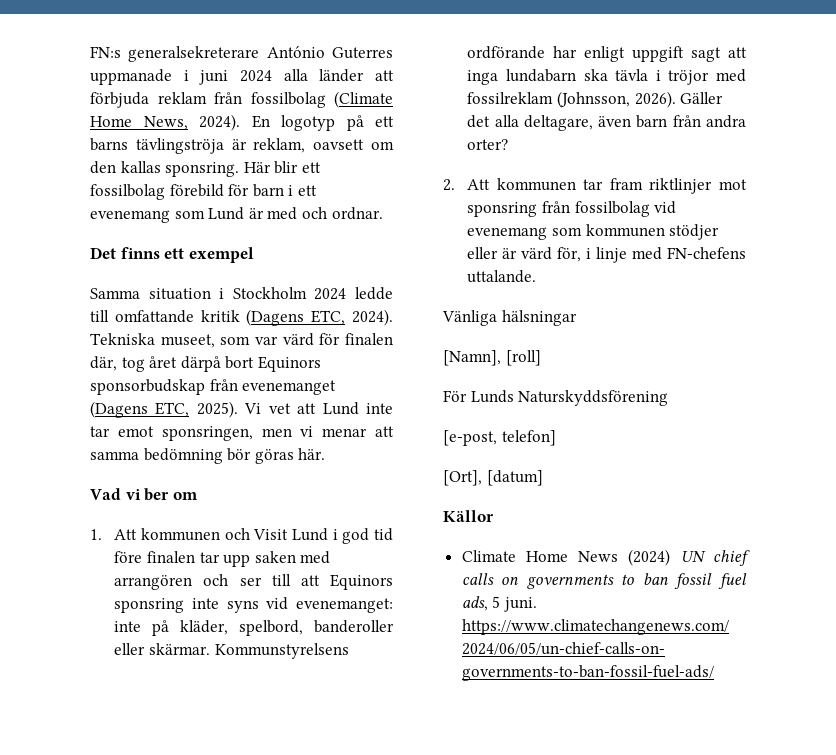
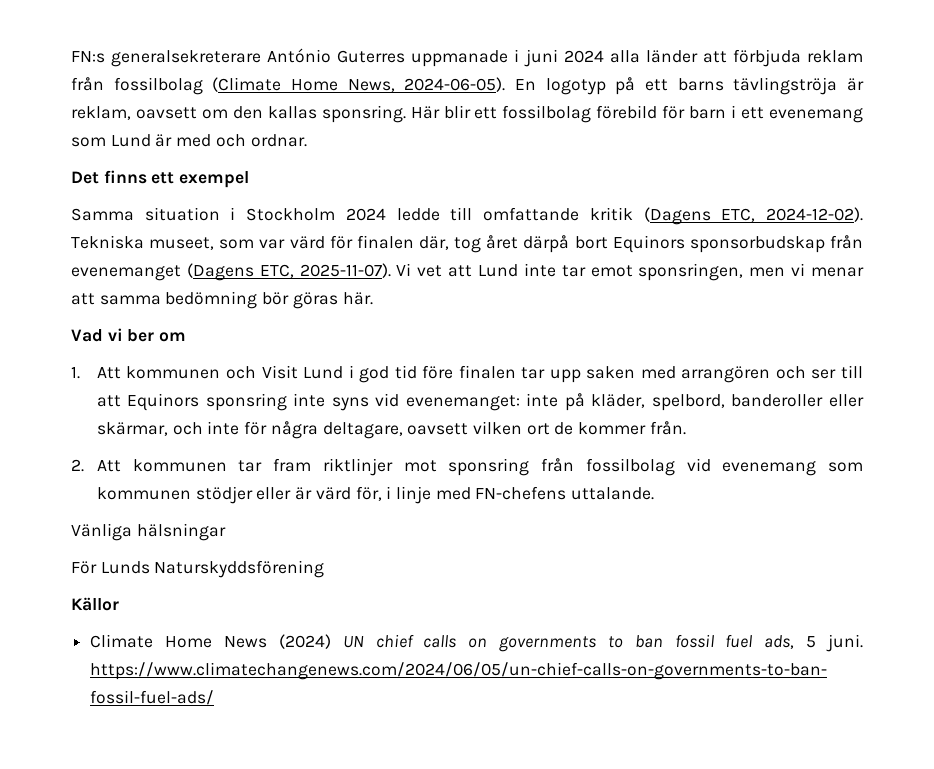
[199,114,240,131] 2024). -> [404,77,506,92] 2024-06-05).
[351,309,393,326] 2024). -> [766,207,864,222] 2024-12-02).
[196,401,238,418] 2025). -> [299,263,391,278] 2025-11-07).
[148,643,349,659] [467,46,747,62] [467,69,746,85] [467,91,724,108] [467,115,746,131] [467,139,509,150] skärmar. Kommunstyrelsens ordförande har enligt uppgift sagt att inga lundabarn ska tävla i tröjor med fossilreklam (Johnsson, 2026). Gäller det alla deltagare, även barn från andra orter? -> [96,421,686,439] skärmar, och inte för några deltagare, oavsett vilken ort de kommer från.
[443,350,541,366] // [Namn], [roll] -> (226, 532) none
[443,430,556,446] [443,470,543,486] // [e-post, telefon] // [Ort], [datum] -> (325, 569) none

